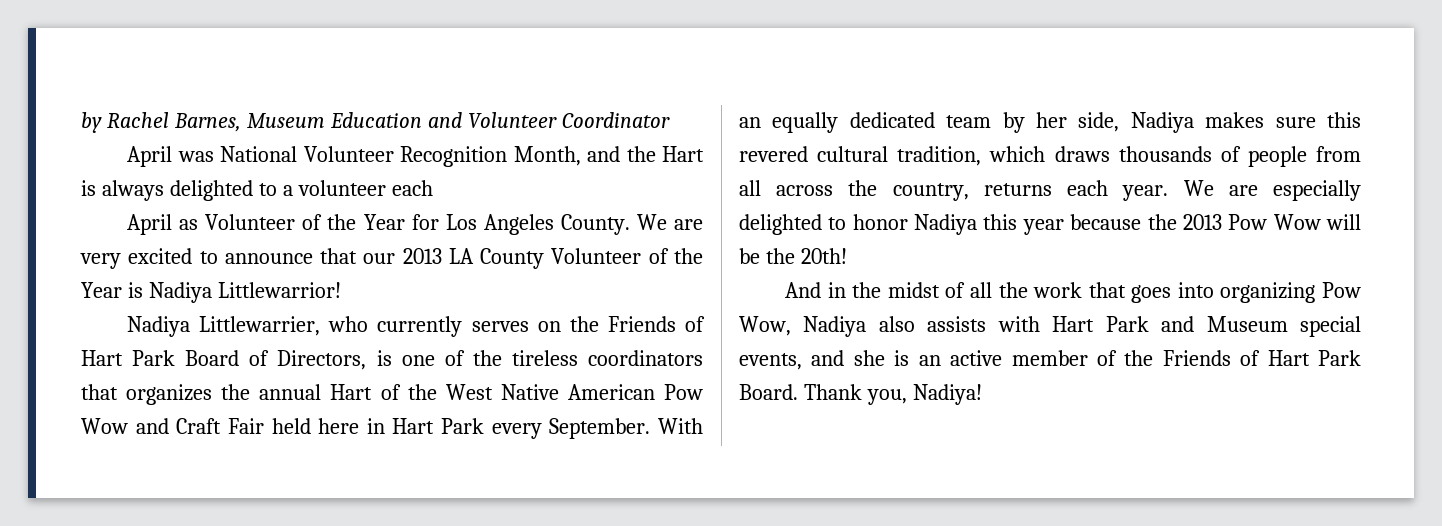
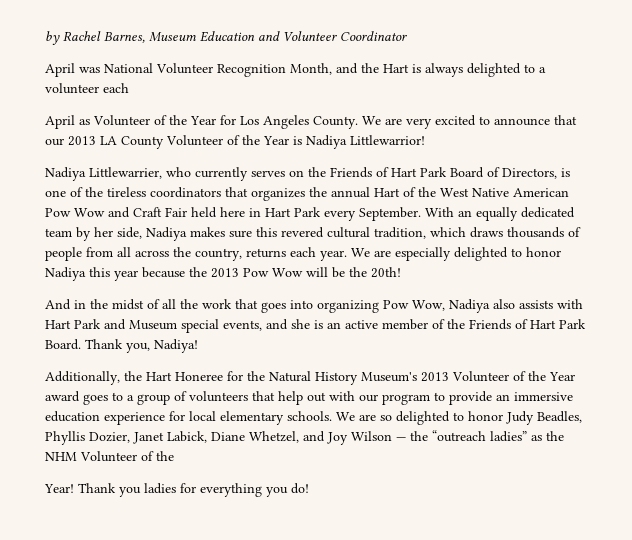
(982, 394) none -> [45,371,575,385] [45,391,573,405] [45,411,582,425] [45,430,564,445] [45,451,174,462] [44,483,309,497] // Additionally, the Hart Honeree for the Natural History Museum's 2013 Volunteer of the Year award goes to a group of volunteers that help out with our program to provide an immersive education experience for local elementary schools. We are so delighted to honor Judy Beadles, Phyllis Dozier, Janet Labick, Diane Whetzel, and Joy Wilson — the “outreach ladies” as the NHM Volunteer of the // Year! Thank you ladies for everything you do!

